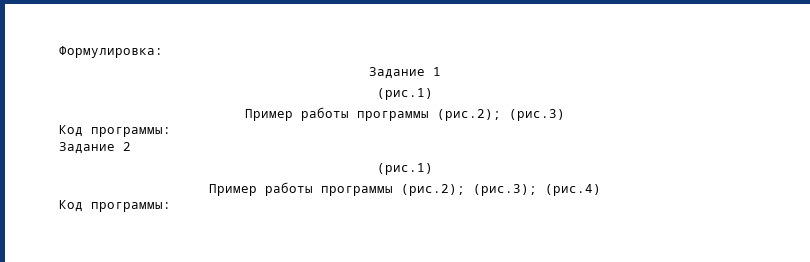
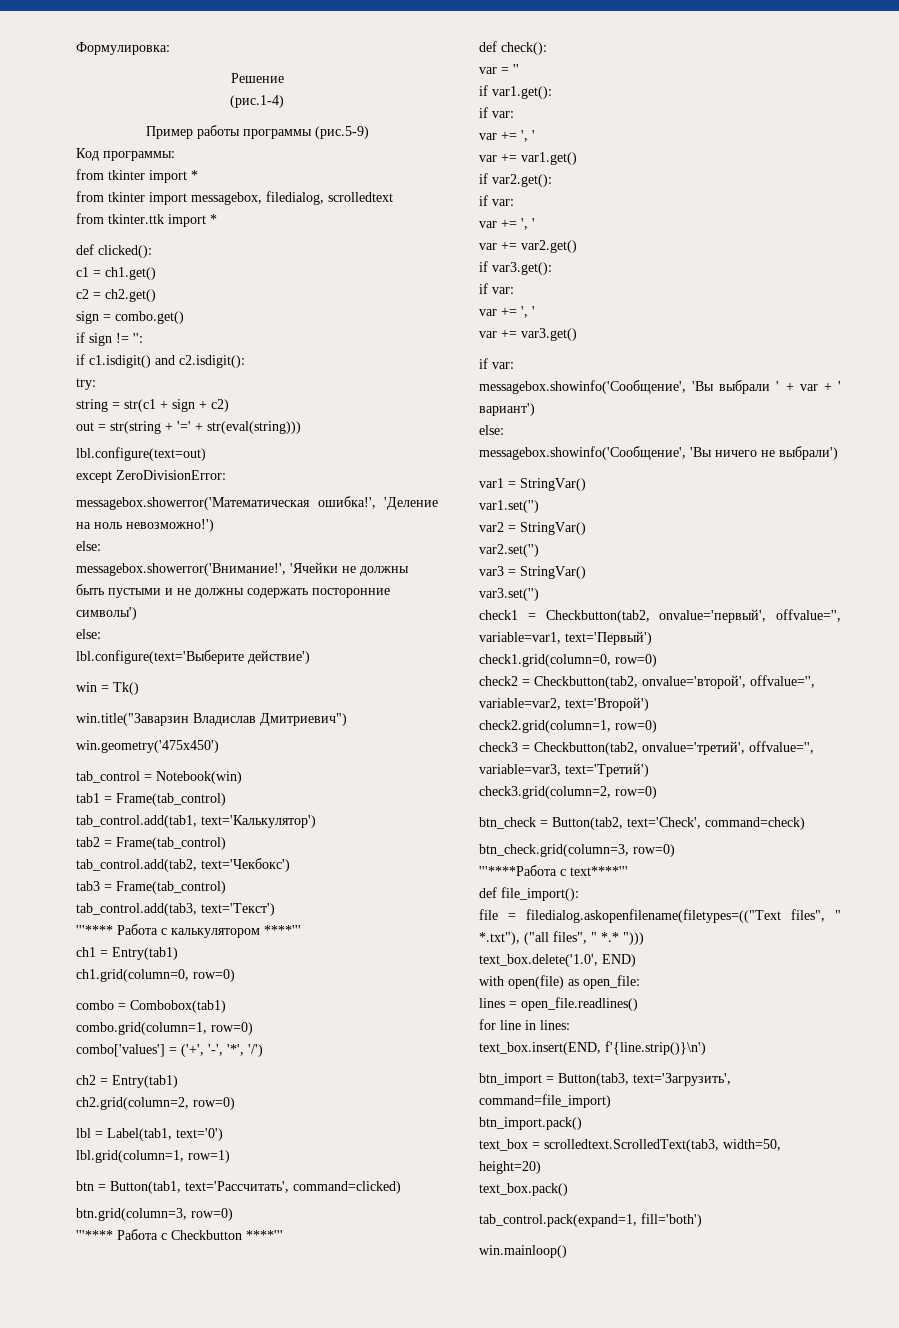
[369,67,441,79] [377,88,433,100] [245,107,565,121] Задание 1 // (рис.1) // Пример работы программы (рис.2); (рис.3) -> [230,73,284,83] [230,95,284,108] [145,125,369,139] Решение // (рис.1-4) // Пример работы программы (рис.5-9)
[59,142,131,154] [377,163,433,175] [209,182,601,196] [59,200,171,212] Задание 2 // (рис.1) // Пример работы программы (рис.2); (рис.3); (рис.4) // Код программы: -> [76,169,198,183] [76,191,393,205] [76,213,217,227] [76,244,152,258] [76,267,156,280] [76,289,156,302] [76,311,184,324] [76,332,143,346] [76,354,245,368] [76,378,96,390] [76,399,229,412] [76,421,301,434] [76,447,206,461] [76,470,226,483] [76,496,438,510] [76,519,214,532] [76,541,101,551] [76,562,409,576] [76,584,390,598] [76,607,137,620] [76,629,101,639] [76,650,310,664] [76,682,139,695] [76,713,347,726] [76,740,219,753] [76,771,242,784] [76,793,226,806] [76,815,316,828] [76,837,226,850] [76,858,290,872] [76,881,226,894] [76,903,275,916] [76,924,301,938] [76,947,178,960] [76,969,235,982] [76,1000,226,1013] [76,1022,253,1035] [76,1044,263,1057] [76,1075,178,1088] [76,1097,235,1110] [76,1128,223,1141] [76,1150,230,1163] [76,1181,401,1194] [76,1208,233,1221] [76,1229,283,1240] [479,41,547,55] [479,64,519,74] [479,85,552,99] [479,107,514,118] [479,130,535,142] [479,152,577,165] [479,173,552,187] [479,195,514,206] [479,218,535,230] [479,240,577,253] [479,261,552,275] [479,283,514,294] [479,306,535,318] [479,328,577,341] [479,358,514,369] [479,380,842,394] [479,403,535,416] [479,425,504,435] [479,446,838,460] [479,478,586,491] [479,500,539,513] [479,522,586,535] [479,544,539,557] [479,566,586,579] [479,588,539,601] [479,609,841,623] [479,631,652,645] [479,654,657,667] [479,675,815,689] [479,697,649,711] [479,720,657,733] [479,741,814,755] [479,763,649,777] [479,786,657,799] [479,817,805,830] [479,844,675,857] [479,865,628,876] [479,887,579,901] [479,909,841,923] [479,931,644,945] [479,954,636,967] [479,975,640,989] [479,997,638,1011] [479,1019,570,1030] [479,1041,706,1055] [479,1073,731,1086] [479,1094,611,1108] [479,1117,582,1130] [479,1139,781,1152] [479,1161,541,1174] [479,1183,568,1196] [479,1213,702,1227] [479,1245,567,1258] from tkinter import * // from tkinter import messagebox, filedialog, scrolledtext // from tkinter.ttk import * // def clicked(): // c1 = ch1.get() // c2 = ch2.get() // sign = combo.get() // if sign != '': // if c1.isdigit() and c2.isdigit(): // try: // string = str(c1 + sign + c2) // out = str(string + '=' + str(eval(string))) // lbl.configure(text=out) // except ZeroDivisionError: // messagebox.showerror('Математическая ошибка!', 'Деление на ноль невозможно!') // else: // messagebox.showerror('Внимание!', 'Ячейки не должны быть пустыми и не должны содержать посторонние символы') // else: // lbl.configure(text='Выберите действие') // win = Tk() // win.title("Заварзин Владислав Дмитриевич") // win.geometry('475x450') // tab_control = Notebook(win) // tab1 = Frame(tab_control) // tab_control.add(tab1, text='Калькулятор') // tab2 = Frame(tab_control) // tab_control.add(tab2, text='Чекбокс') // tab3 = Frame(tab_control) // tab_control.add(tab3, text='Текст') // '''**** Работа с калькулятором ****''' // ch1 = Entry(tab1) // ch1.grid(column=0, row=0) // combo = Combobox(tab1) // combo.grid(column=1, row=0) // combo['values'] = ('+', '-', '*', '/') // ch2 = Entry(tab1) // ch2.grid(column=2, row=0) // lbl = Label(tab1, text='0') // lbl.grid(column=1, row=1) // btn = Button(tab1, text='Рассчитать', command=clicked) // btn.grid(column=3, row=0) // '''**** Работа с Checkbutton ****''' // def check(): // var = '' // if var1.get(): // if var: // var += ', ' // var += var1.get() // if var2.get(): // if var: // var += ', ' // var += var2.get() // if var3.get(): // if var: // var += ', ' // var += var3.get() // if var: // messagebox.showinfo('Сообщение', 'Вы выбрали ' + var + ' вариант') // else: // messagebox.showinfo('Сообщение', 'Вы ничего не выбрали') // var1 = StringVar() // var1.set('') // var2 = StringVar() // var2.set('') // var3 = StringVar() // var3.set('') // check1 = Checkbutton(tab2, onvalue='первый', offvalue='', variable=var1, text='Первый') // check1.grid(column=0, row=0) // check2 = Checkbutton(tab2, onvalue='второй', offvalue='', variable=var2, text='Второй') // check2.grid(column=1, row=0) // check3 = Checkbutton(tab2, onvalue='третий', offvalue='', variable=var3, text='Третий') // check3.grid(column=2, row=0) // btn_check = Button(tab2, text='Check', command=check) // btn_check.grid(column=3, row=0) // '''****Работа с text****''' // def file_import(): // file = filedialog.askopenfilename(filetypes=(("Text files", " *.txt"), ("all files", " *.* "))) // text_box.delete('1.0', END) // with open(file) as open_file: // lines = open_file.readlines() // for line in lines: // text_box.insert(END, f'{line.strip()}\n') // btn_import = Button(tab3, text='Загрузить', command=file_import) // btn_import.pack() // text_box = scrolledtext.ScrolledText(tab3, width=50, height=20) // text_box.pack() // tab_control.pack(expand=1, fill='both') // win.mainloop()

